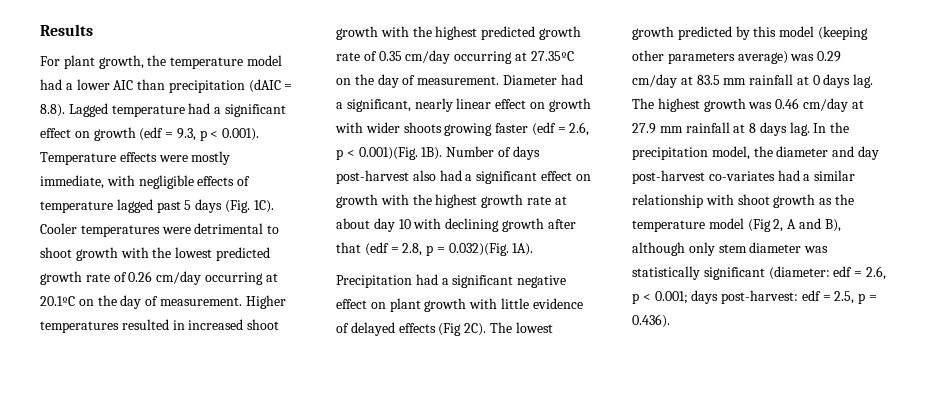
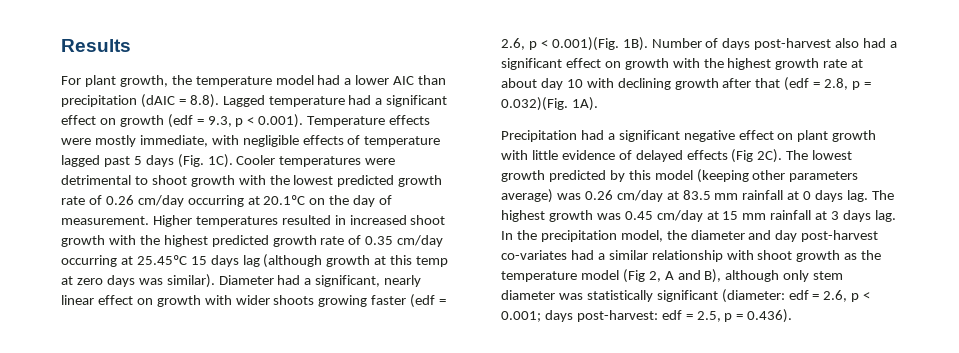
[530,51,574,61] [336,74,500,88] 27.35ºC on the day of measurement. -> [136,254,449,268] [61,274,215,288] 25.45ºC 15 days lag (although growth at this temp at zero days was similar).
[817,51,842,62] 0.29 -> [584,190,613,200] 0.26
[775,98,864,112] [632,122,757,134] 0.46 cm/day at 27.9 mm rainfall at 8 -> [624,210,840,222] 0.45 cm/day at 15 mm rainfall at 3

